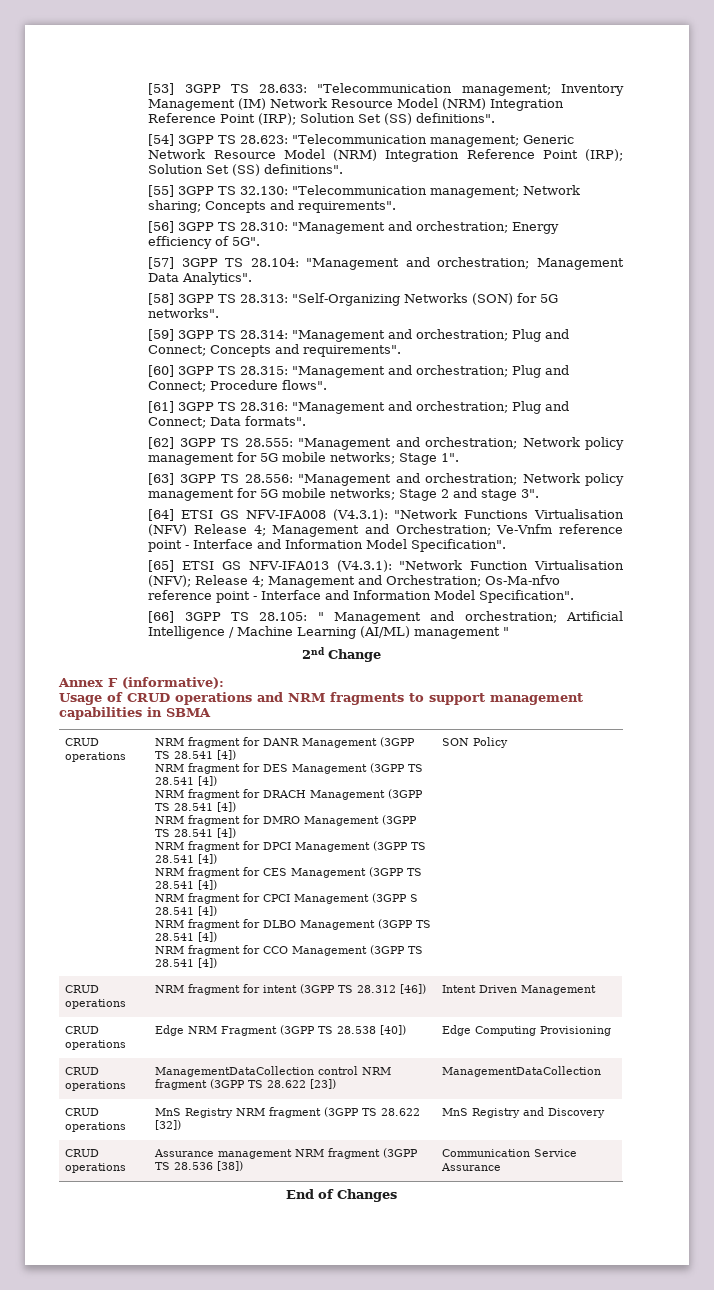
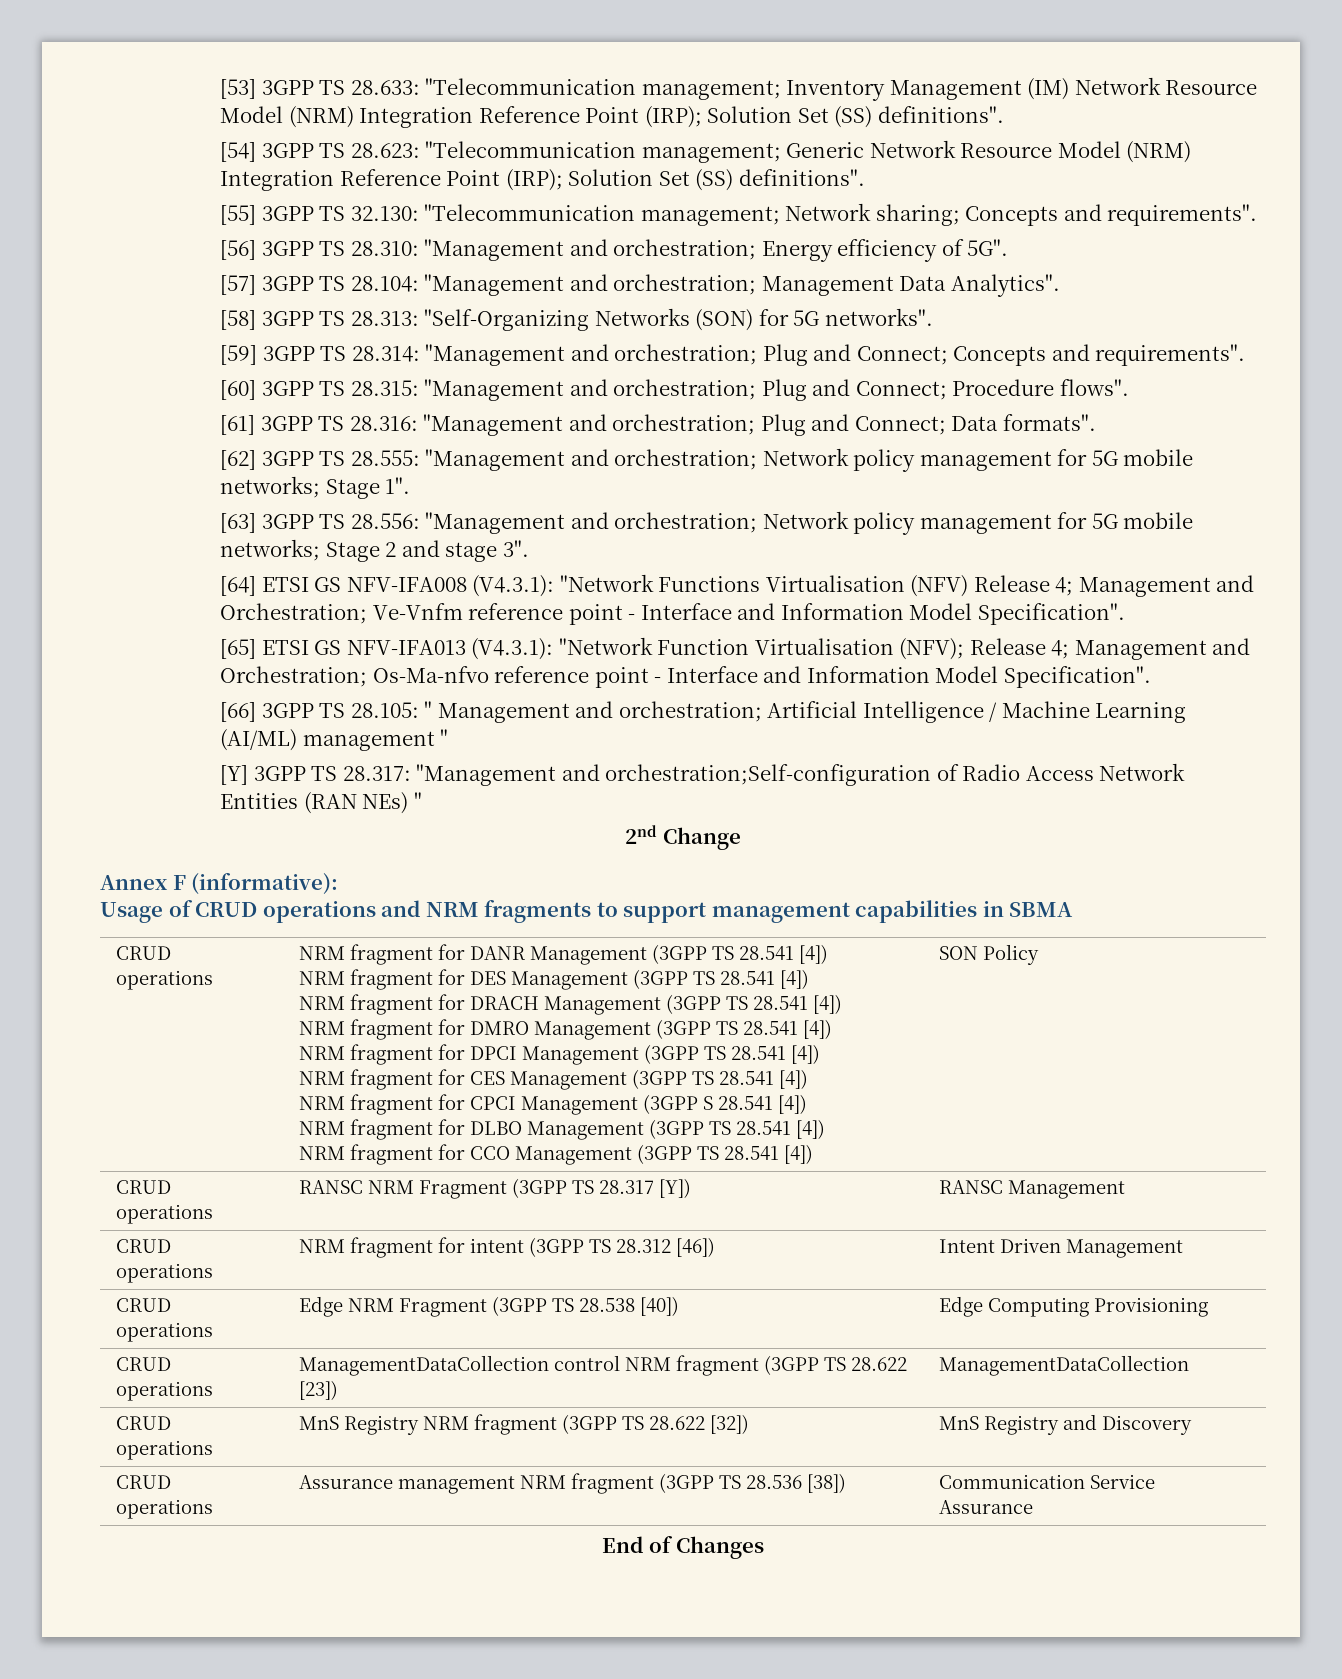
(510, 631) none -> [219,763,1186,786] [219,792,422,814] // [Y] 3GPP TS 28.317: "Management and orchestration;Self-configuration of Radio Access Network Entities (RAN NEs) "
(508, 742) none -> [115,1180,171,1194] [115,1204,213,1224] [298,1178,691,1199] [938,1180,1125,1199] // CRUD operations | RANSC NRM Fragment (3GPP TS 28.317 [Y]) | RANSC Management

